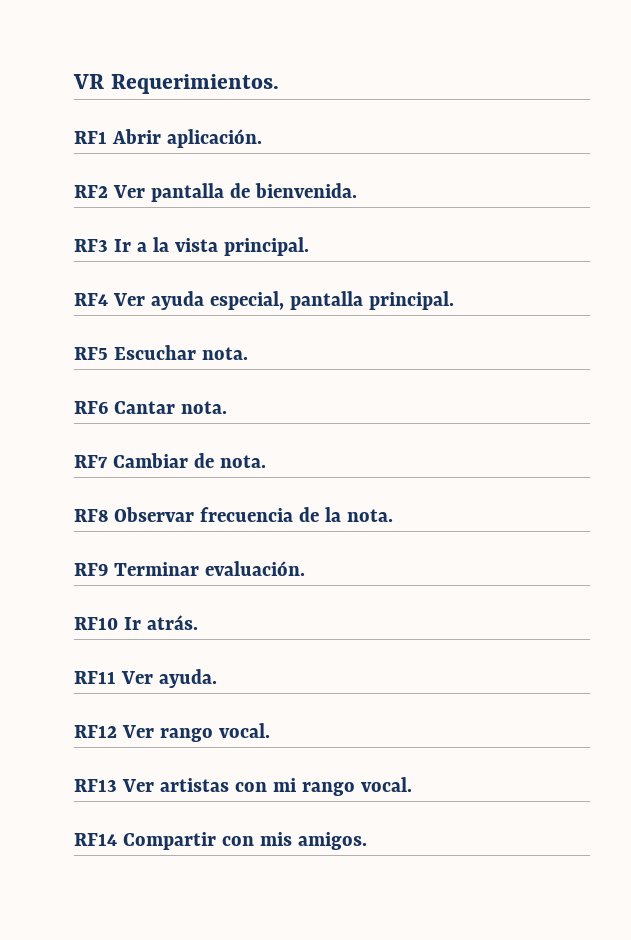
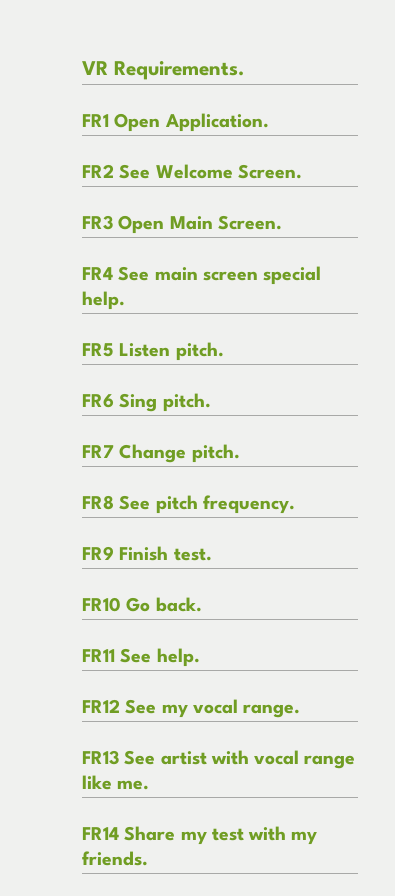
[110,74,279,94] [74,129,262,148] [74,183,357,202] [74,237,309,256] [74,291,454,310] [74,345,248,360] [74,401,227,414] [74,453,266,468] [74,507,393,522] [74,561,305,576] [74,615,198,630] [74,669,217,688] [74,723,270,742] [74,777,412,796] [74,832,367,850] Requerimientos. // RF1 Abrir aplicación. // RF2 Ver pantalla de bienvenida. // RF3 Ir a la vista principal. // RF4 Ver ayuda especial, pantalla principal. // RF5 Escuchar nota. // RF6 Cantar nota. // RF7 Cambiar de nota. // RF8 Observar frecuencia de la nota. // RF9 Terminar evaluación. // RF10 Ir atrás. // RF11 Ver ayuda. // RF12 Ver rango vocal. // RF13 Ver artistas con mi rango vocal. // RF14 Compartir con mis amigos. -> [114,61,244,80] [82,113,269,132] [82,164,302,179] [82,215,282,234] [82,266,322,285] [82,291,125,310] [82,342,224,361] [82,393,211,412] [82,444,240,463] [82,495,295,514] [82,546,212,561] [82,597,202,612] [82,648,200,667] [82,699,301,718] [82,750,356,769] [82,775,150,790] [82,826,318,845] [82,851,148,866] Requirements. // FR1 Open Application. // FR2 See Welcome Screen. // FR3 Open Main Screen. // FR4 See main screen special help. // FR5 Listen pitch. // FR6 Sing pitch. // FR7 Change pitch. // FR8 See pitch frequency. // FR9 Finish test. // FR10 Go back. // FR11 See help. // FR12 See my vocal range. // FR13 See artist with vocal range like me. // FR14 Share my test with my friends.

